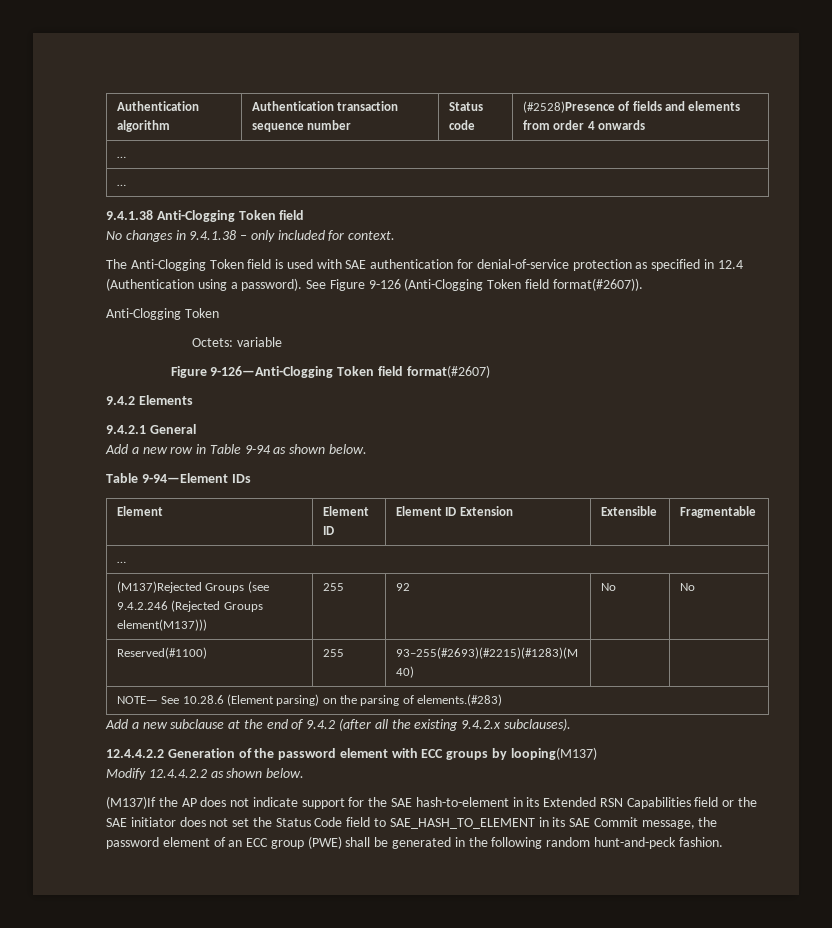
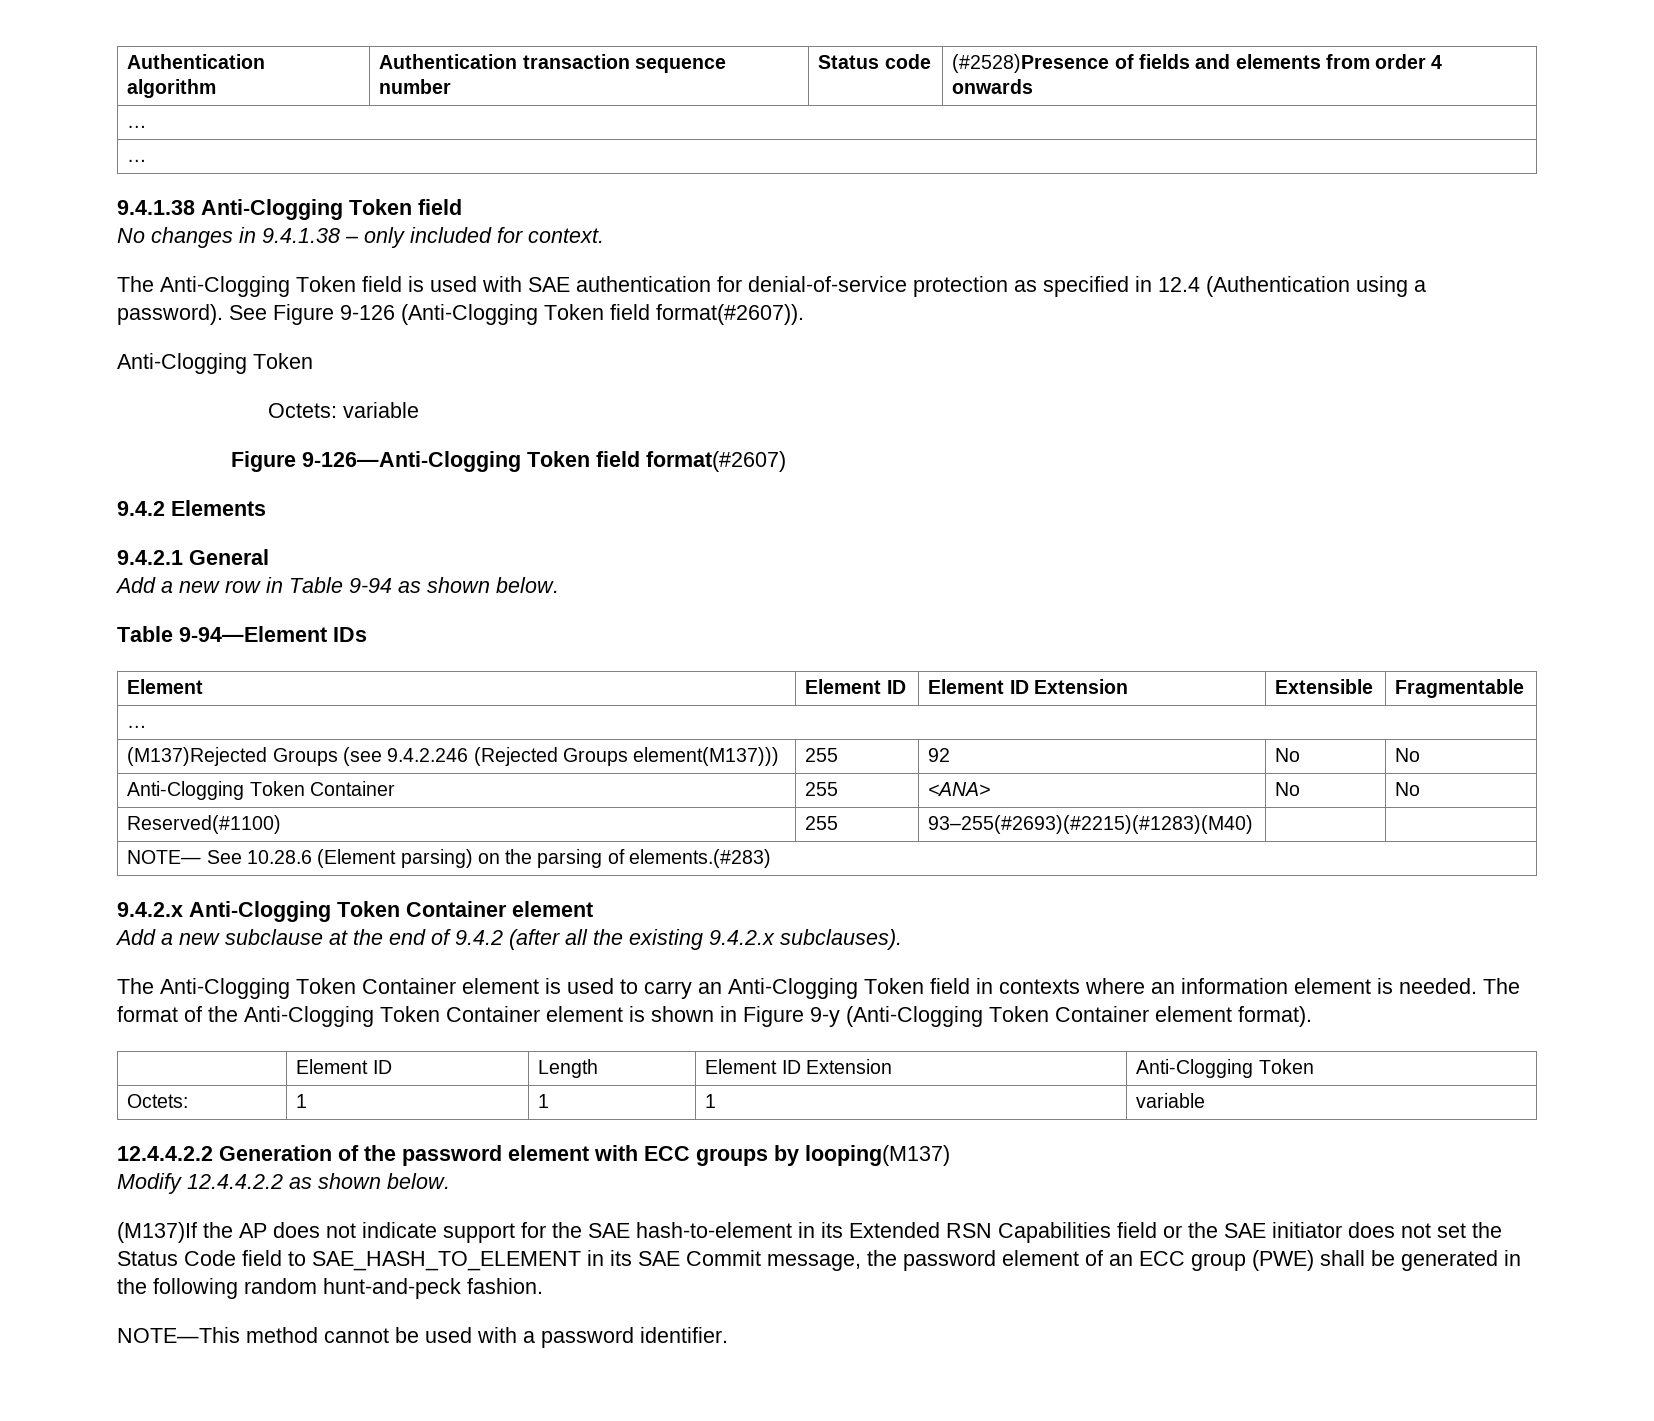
(695, 587) none -> [127,781,395,800] [805,782,839,796] [928,782,991,796] [1275,782,1301,796] [1395,782,1421,796] // Anti-Clogging Token Container | 255 | <ANA> | No | No
(503, 700) none -> [117,901,593,922] // 9.4.2.x Anti-Clogging Token Container element
(571, 724) none -> [117,978,1520,999] [117,1006,1312,1027] [296,1059,392,1074] [538,1059,599,1078] [705,1059,892,1074] [1136,1059,1314,1078] [127,1094,189,1108] [296,1094,308,1108] [538,1094,550,1108] [705,1094,717,1108] [1136,1093,1206,1108] // The Anti-Clogging Token Container element is used to carry an Anti-Clogging Token field in contexts where an information element is needed. The format of the Anti-Clogging Token Container element is shown in Figure 9-y (Anti-Clogging Token Container element format). // | Element ID | Length | Element ID Extension | Anti-Clogging Token // Octets: | 1 | 1 | 1 | variable
(723, 842) none -> [117,1327,728,1348] // NOTE—This method cannot be used with a password identifier.

